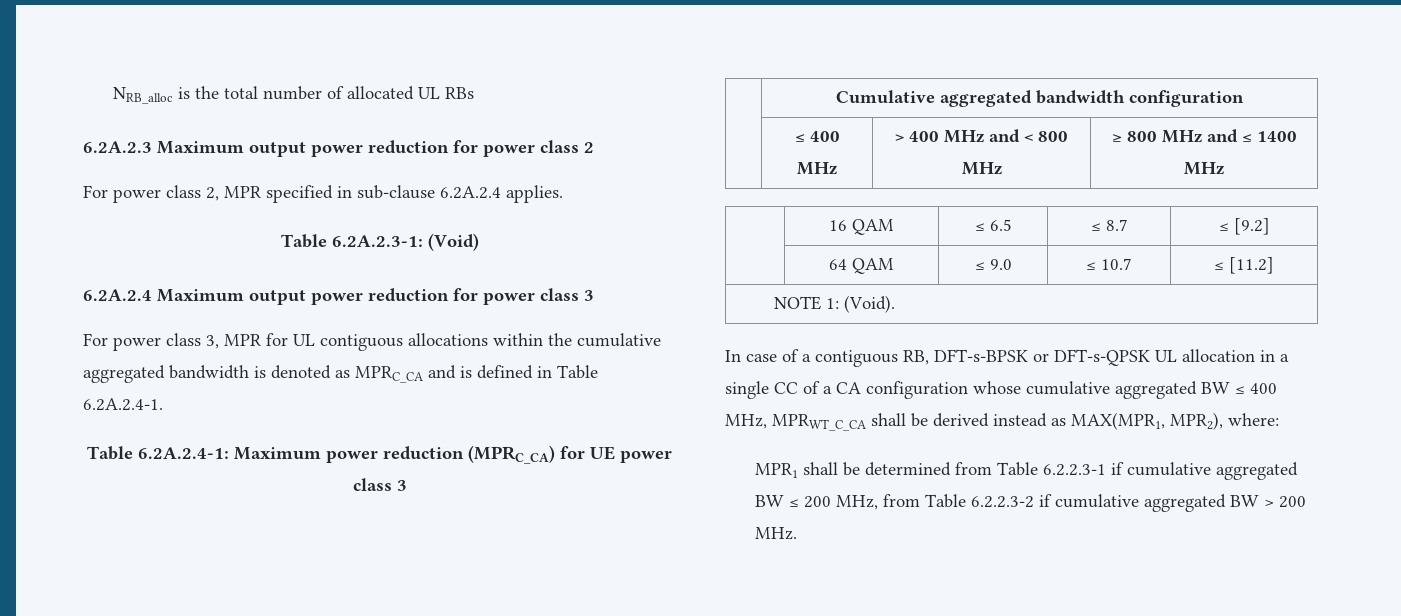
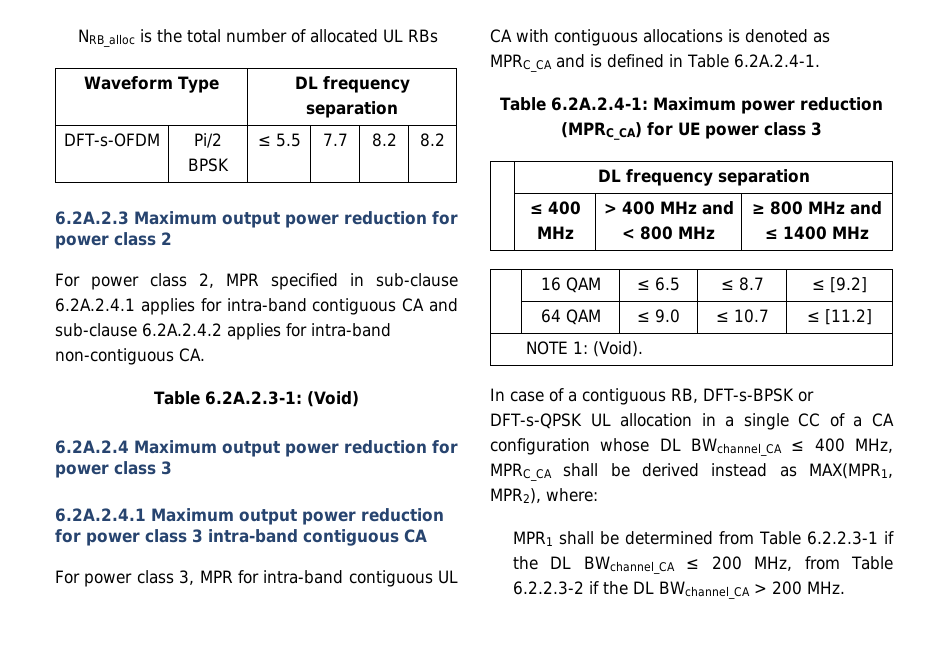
(474, 93) none -> [84,76,220,93] [294,76,410,93] [306,101,398,118] [64,133,161,147] [194,133,222,148] [188,158,229,172] [257,133,301,147] [322,133,348,146] [371,133,397,147] [420,133,445,147] // Waveform Type | DL frequency separation // DFT-s-OFDM | Pi/2 BPSK | ≤ 5.5 | 7.7 | 8.2 | 8.2
[440,185,563,203] 6.2A.2.4 applies. -> [55,298,458,315] [55,323,391,340] [55,348,205,365] 6.2A.2.4.1 applies for intra-band contiguous CA and sub-clause 6.2A.2.4.2 applies for intra-band non-contiguous CA.
(594, 295) none -> [55,508,444,525] [55,529,427,546] // 6.2A.2.4.1 Maximum output power reduction for power class 3 intra-band contiguous CA
[293,333,661,351] [83,365,249,383] UL contiguous allocations within the cumulative aggregated bandwidth -> [263,570,458,587] [490,29,723,46] intra-band contiguous UL CA with contiguous allocations
[836,90,1244,107] Cumulative aggregated bandwidth configuration -> [597,169,810,186] DL frequency separation
[1026,381,1230,399] cumulative aggregated BW -> [659,438,782,456] DL BWchannel_CA
[772,414,866,431] MPRWT_C_CA -> [490,463,552,481] MPRC_CA
[1126,462,1298,480] [754,495,784,507] cumulative aggregated BW -> [512,556,675,574] the DL BWchannel_CA
[1054,494,1259,512] cumulative aggregated BW -> [602,581,750,599] the DL BWchannel_CA

